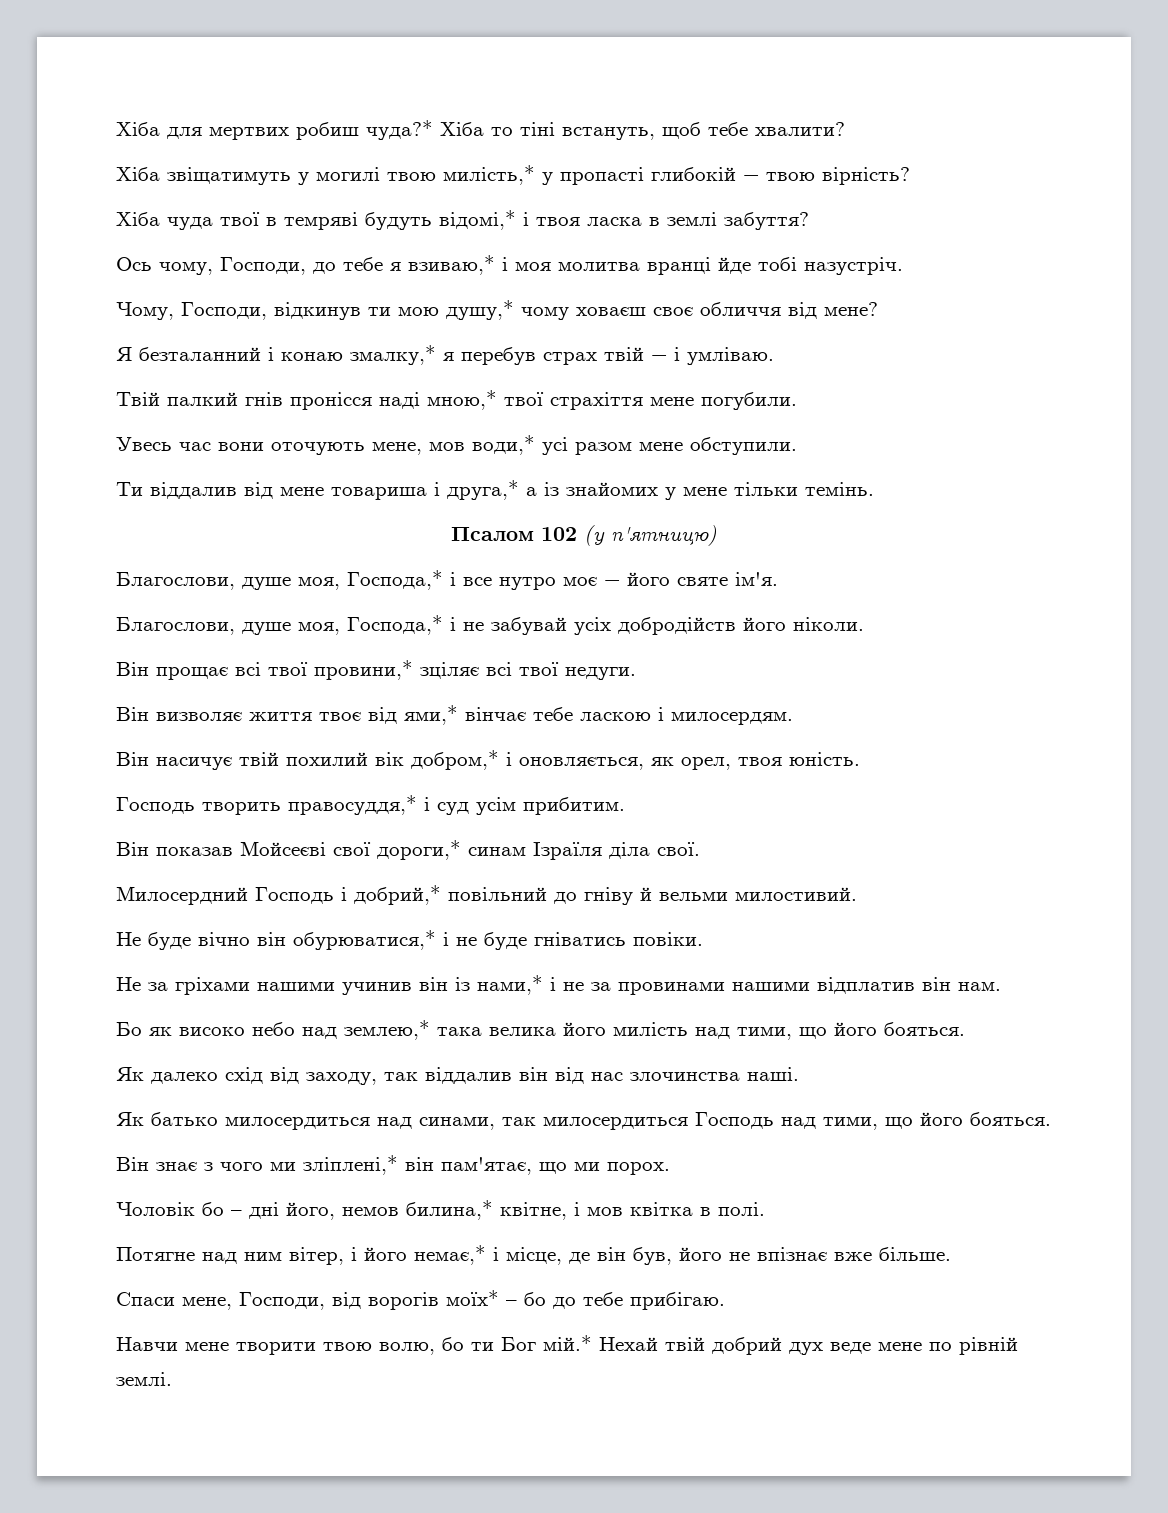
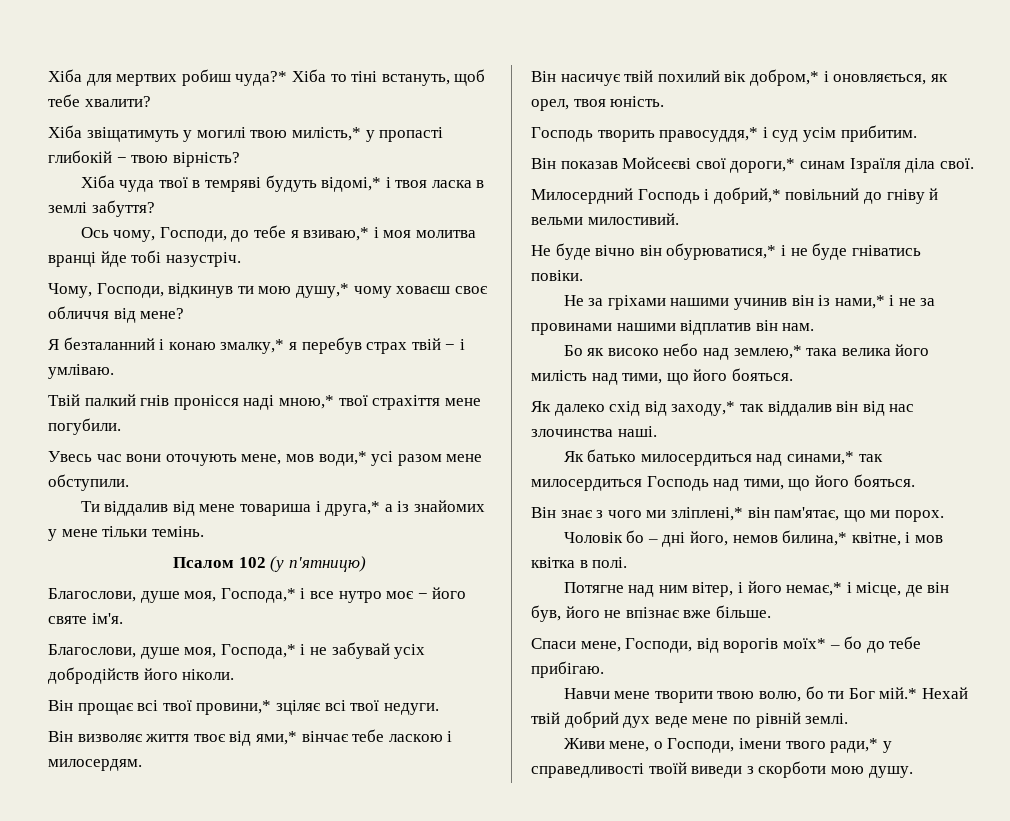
[306,1072,377,1085] заходу, -> [671,401,736,416] заходу,*
[419,1117,495,1130] синами, -> [786,451,854,465] синами,*
(172, 1379) none -> [563,738,892,753] [531,761,913,778] // Живи мене, о Господи, імени твого ради,* у справедливості твоїй виведи з скорботи мою душу.

